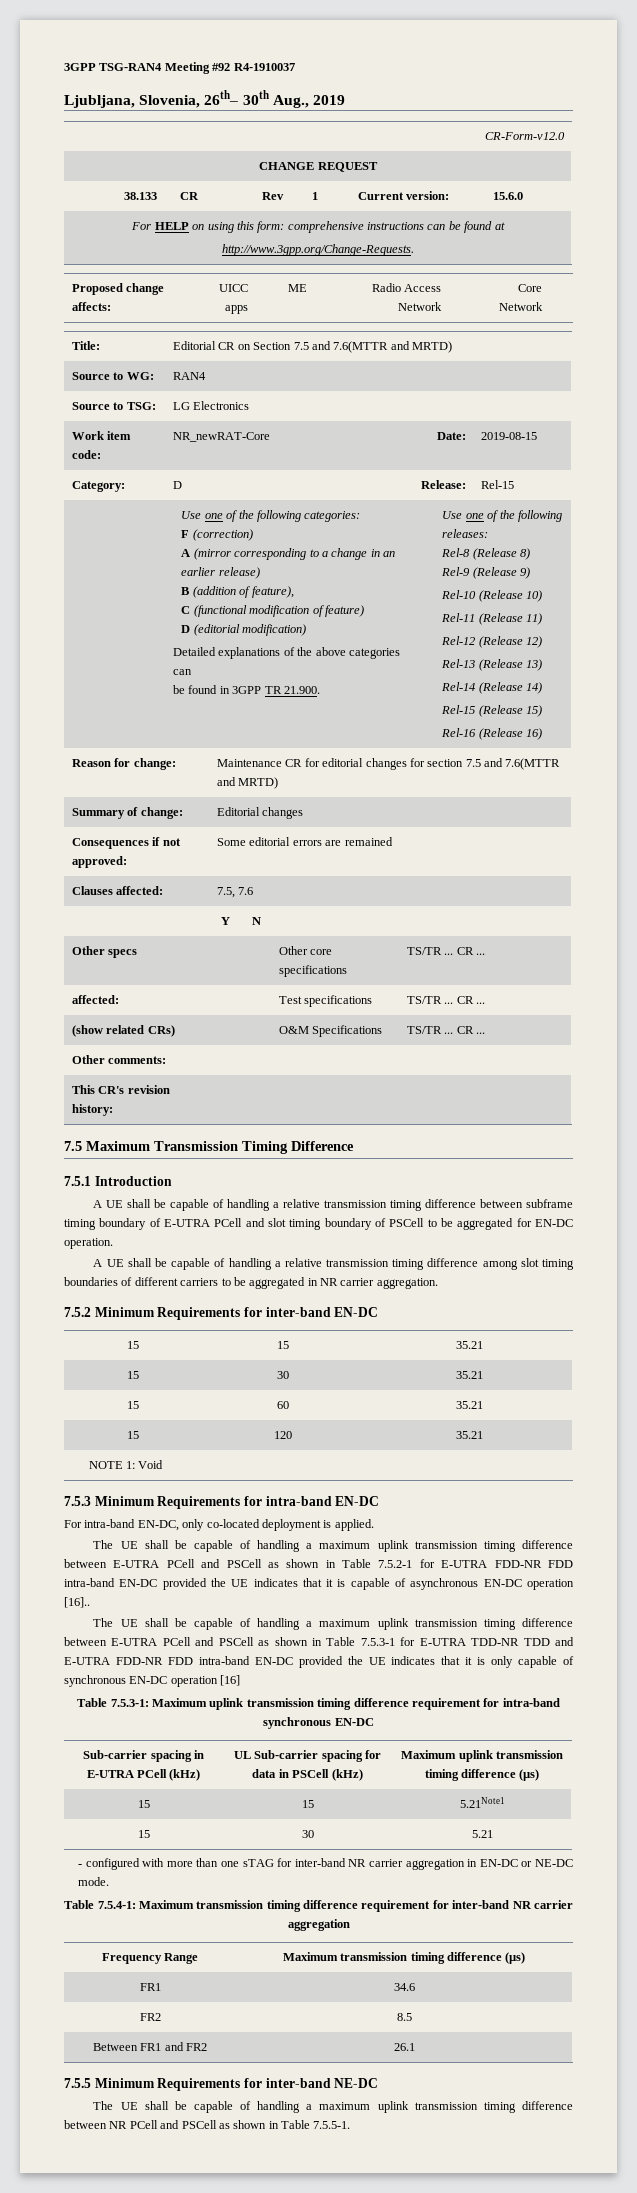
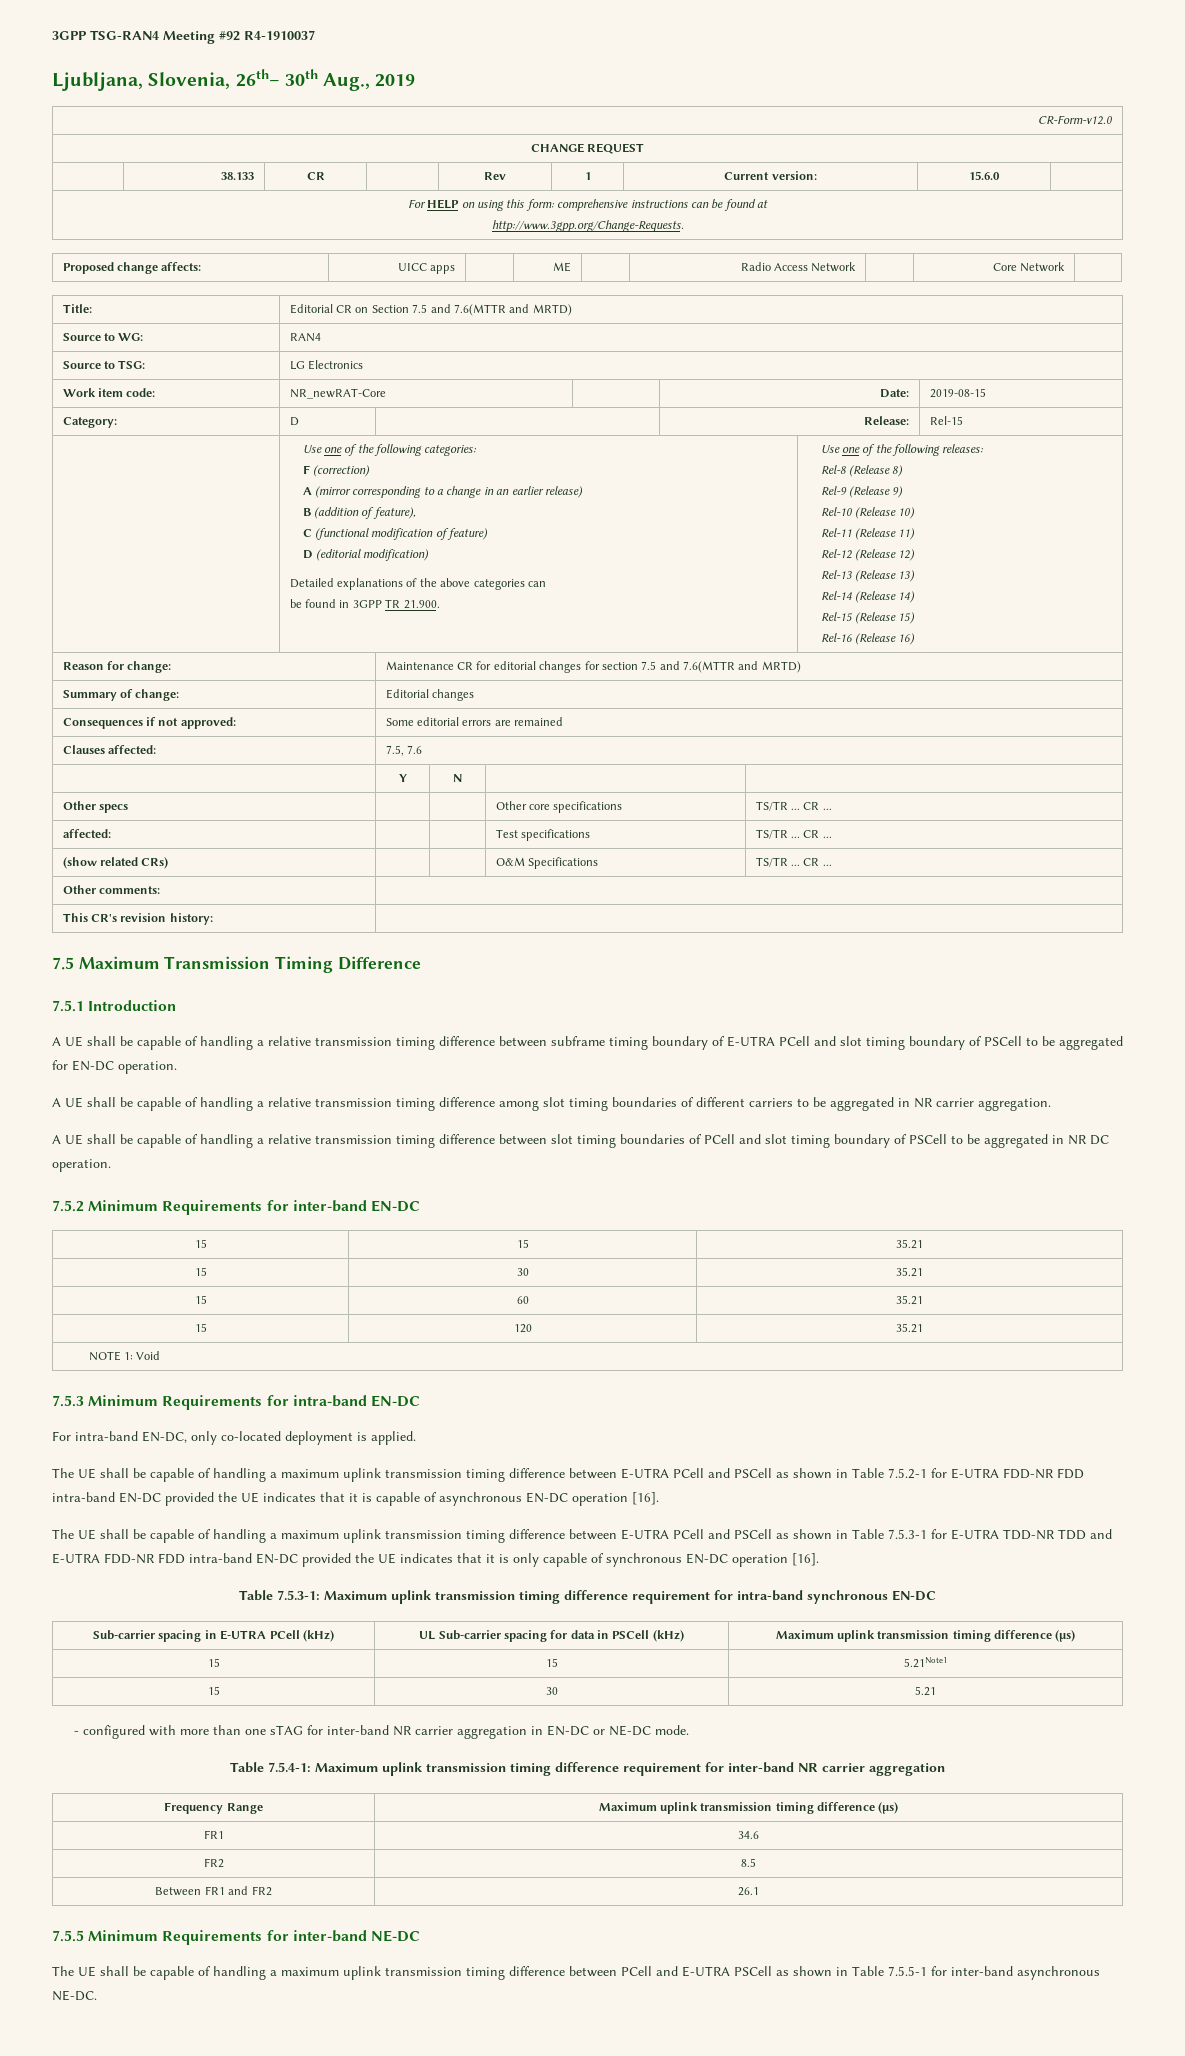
(438, 1283) none -> [52,1134,1109,1148] [52,1159,111,1172] // A UE shall be capable of handling a relative transmission timing difference between slot timing boundaries of PCell and slot timing boundary of PSCell to be aggregated in NR DC operation.
[64,1597,90,1608] [16].. -> [632,1492,659,1505] [16].
[220,1675,241,1686] [16] -> [792,1553,819,1566] [16].
(194, 1904) none -> [382,1762,423,1776] uplink
(338, 1956) none -> [659,1802,698,1814] uplink
[109,2120,351,2129] NR PCell and PSCell as shown in Table 7.5.5-1. -> [621,1966,1100,1980] [52,1990,97,2001] PCell and E-UTRA PSCell as shown in Table 7.5.5-1 for inter-band asynchronous NE-DC.

